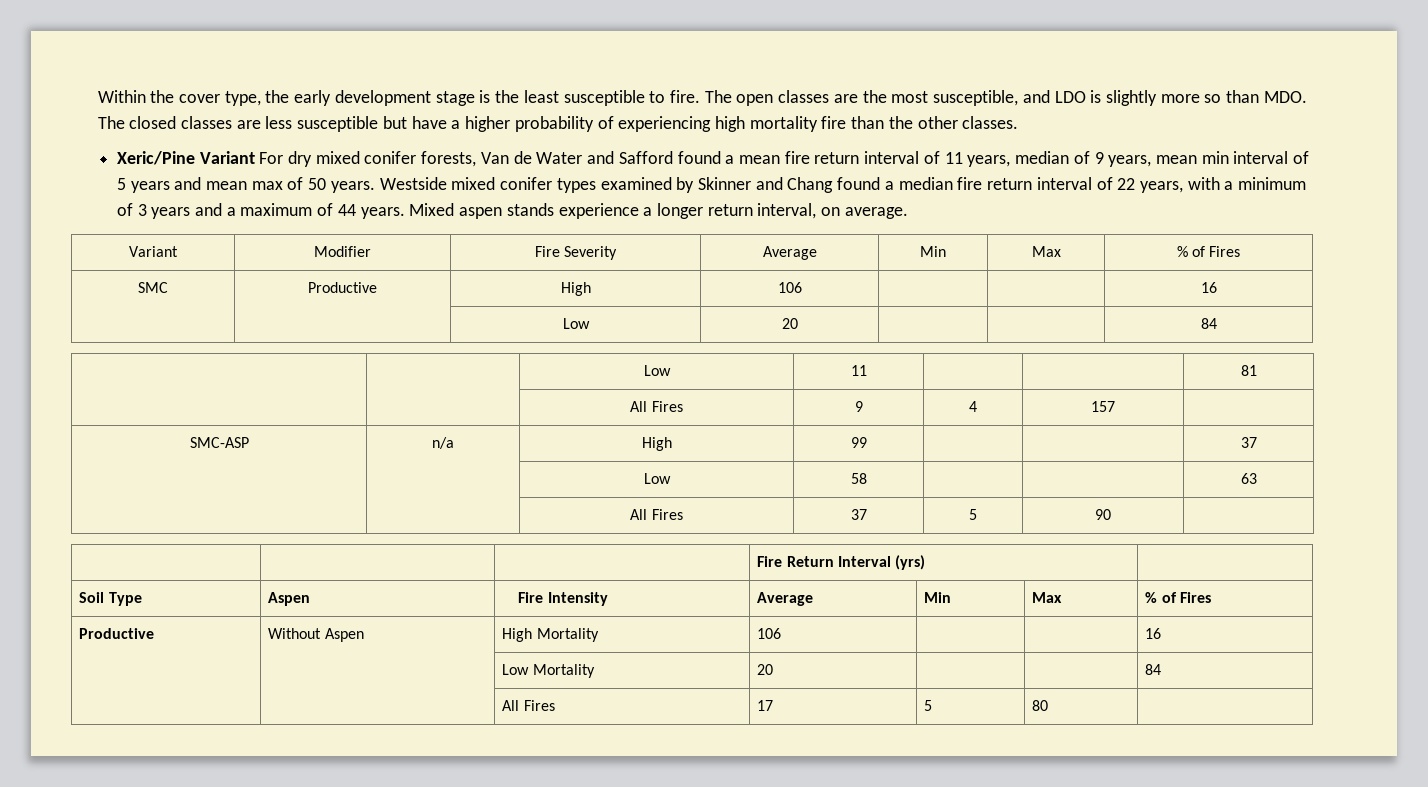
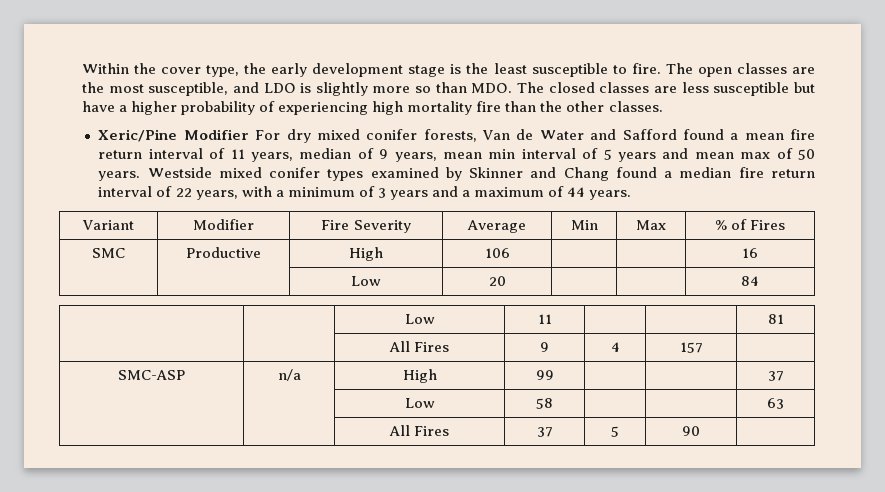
[199,151,255,164] Variant -> [183,129,249,140] Modifier
[409,203,908,219] Mixed aspen stands experience a longer return interval, on average. -> (632, 195) none
[757,555,926,570] [79,592,142,606] [268,592,311,606] [518,592,608,606] [757,592,814,606] [924,592,952,603] [1032,592,1063,603] [1145,592,1212,603] [79,628,155,639] [268,628,364,642] [502,628,599,642] [757,628,782,639] [1145,628,1162,639] [502,664,595,678] [757,664,774,675] [1145,664,1162,675] [502,700,555,711] [757,700,774,711] [924,700,933,711] [1032,700,1049,711] // | | | Fire Return Interval (yrs) | // Soil Type | Aspen | Fire Intensity | Average | Min | Max | % of Fires // Productive | Without Aspen | High Mortality | 106 | | | 16 // | | Low Mortality | 20 | | | 84 // | | All Fires | 17 | 5 | 80 | -> (700, 431) none

